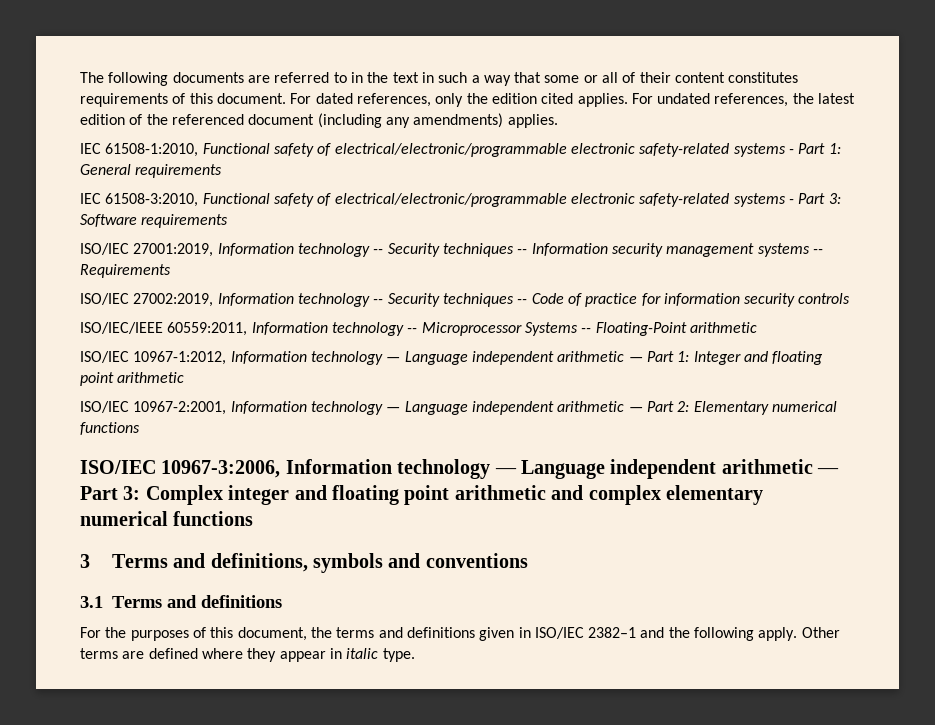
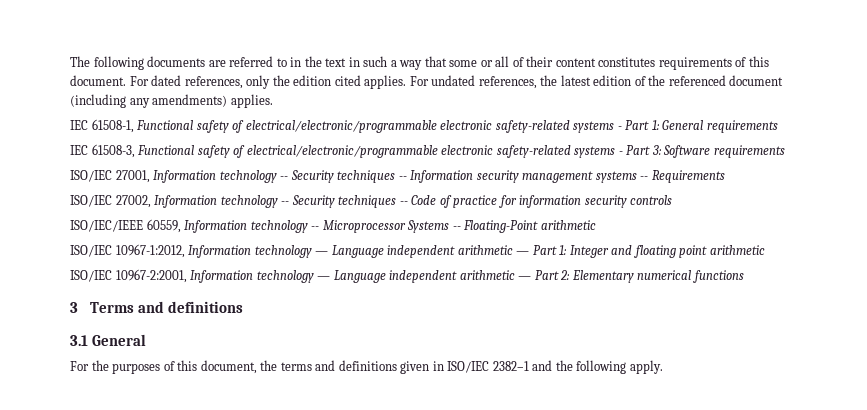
[105,143,199,157] 61508-1:2010, -> [91,119,134,133] 61508-1,
[105,193,199,207] 61508-3:2010, -> [91,144,135,158] 61508-3,
[133,243,214,257] 27001:2019, -> [115,170,150,183] 27001,
[133,293,214,307] 27002:2019, -> [115,195,151,208] 27002,
[167,322,248,336] 60559:2011, -> [146,219,181,233] 60559,
[80,459,840,479] [80,485,763,505] [80,511,254,526] [80,553,528,573] [80,596,103,608] ISO/IEC 10967-3:2006, Information technology — Language independent arithmetic — Part 3: Complex integer and floating point arithmetic and complex elementary numerical functions // 3 Terms and definitions, symbols and conventions // 3.1 -> [70,302,78,313] 3
(282, 601) none -> [70,334,147,346] // 3.1 General
[801,627,840,638] [80,648,415,662] Other terms are defined where they appear in italic type. -> (663, 367) none

